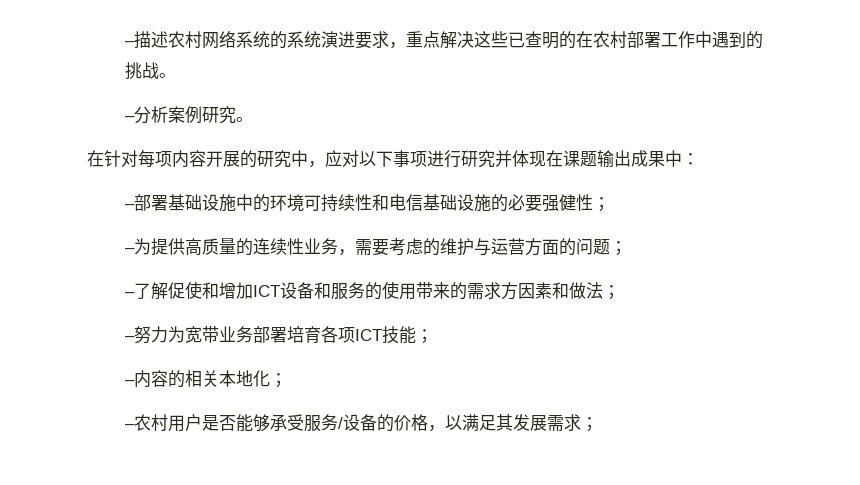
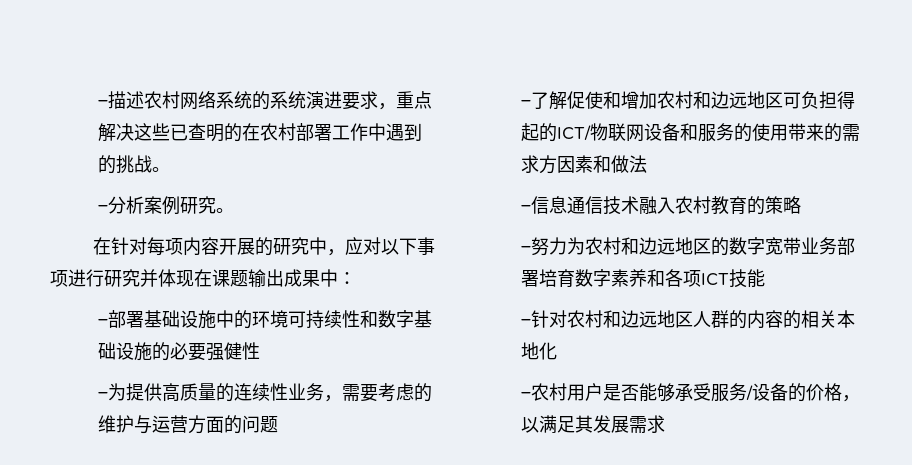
[389,194,424,211] 电信 -> [378,310,415,328] 数字
[593,197,611,212] ； -> (261, 351) none
[610,241,628,256] ； -> (279, 424) none
[253,285,281,297] ICT -> [657,91,856,109] [521,123,645,142] 农村和边远地区可负担得起的ICT/物联网
[603,285,621,300] [125,326,186,344] ； // –努力为 -> [521,196,802,215] [521,237,766,256] // –信息通信技术融入农村教育的策略 // –努力为农村和边远地区的数字
(322, 334) none -> [575,269,666,287] 数字素养和
[416,329,434,344] [125,380,136,385] ； // – -> [521,310,748,329] // –针对农村和边远地区人群的
[270,373,288,388] ； -> (558, 351) none
[581,417,599,432] ； -> (666, 424) none

